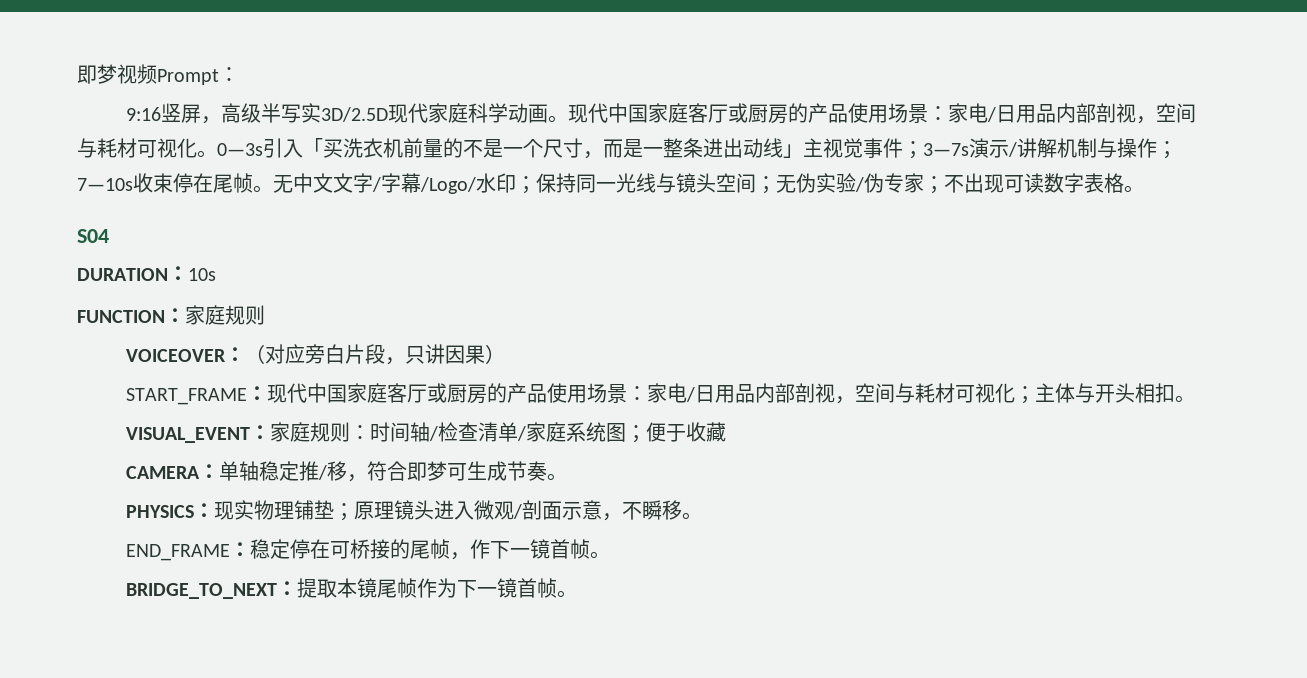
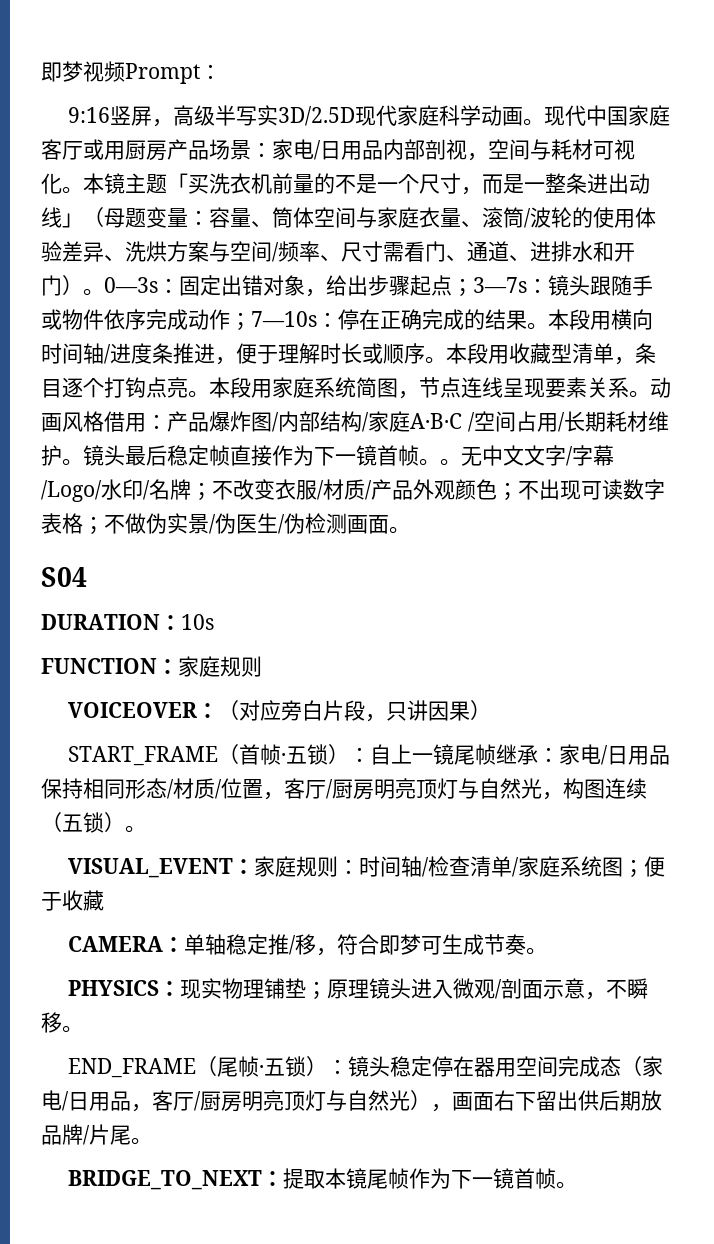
[748,103,889,124] 厨房的产品使用 -> [104,139,209,161] 用厨房产品
[217,138,303,158] 0—3s引入 -> [83,173,167,194] 本镜主题
[803,138,1177,159] [77,173,253,193] 主视觉事件；3—7s演示/讲解机制与操作；7—10s收束停在尾帧 -> [83,207,656,228] [41,241,635,262] [41,275,653,297] [41,309,653,331] [41,343,656,365] [41,377,671,399] [41,411,669,432] [41,445,440,466] （母题变量：容量、筒体空间与家庭衣量、滚筒/波轮的使用体验差异、洗烘方案与空间/频率、尺寸需看门、通道、进排水和开门）。0—3s：固定出错对象，给出步骤起点；3—7s：镜头跟随手或物件依序完成动作；7—10s：停在正确完成的结果。本段用横向时间轴/进度条推进，便于理解时长或顺序。本段用收藏型清单，条目逐个打钩点亮。本段用家庭系统简图，节点连线呈现要素关系。动画风格借用：产品爆炸图/内部结构/家庭A·B·C /空间占用/长期耗材维护。镜头最后稳定帧直接作为下一镜首帧。
[516,173,924,194] ；保持同一光线与镜头空间；无伪实验/伪专家 -> [143,479,497,501] /名牌；不改变衣服/材质/产品外观颜色
(1124, 183) none -> [83,513,389,535] ；不做伪实景/伪医生/伪检测画面
[247,383,1176,404] ：现代中国家庭客厅或厨房的产品使用场景：家电/日用品内部剖视，空间与耗材可视化；主体与开头相扣 -> [218,744,671,765] [41,778,647,800] [41,812,125,833] （首帧·五锁）：自上一镜尾帧继承：家电/日用品保持相同形态/材质/位置，客厅/厨房明亮顶灯与自然光，构图连续（五锁）
[230,539,591,560] ：稳定停在可桥接的尾帧，作下一镜首帧 -> [196,1056,664,1077] [41,1090,662,1112] [41,1124,131,1145] （尾帧·五锁）：镜头稳定停在器用空间完成态（家电/日用品，客厅/厨房明亮顶灯与自然光），画面右下留出供后期放品牌/片尾

